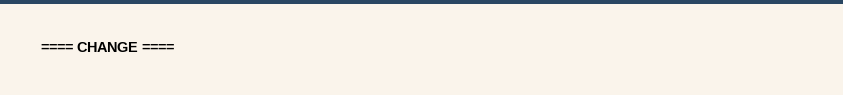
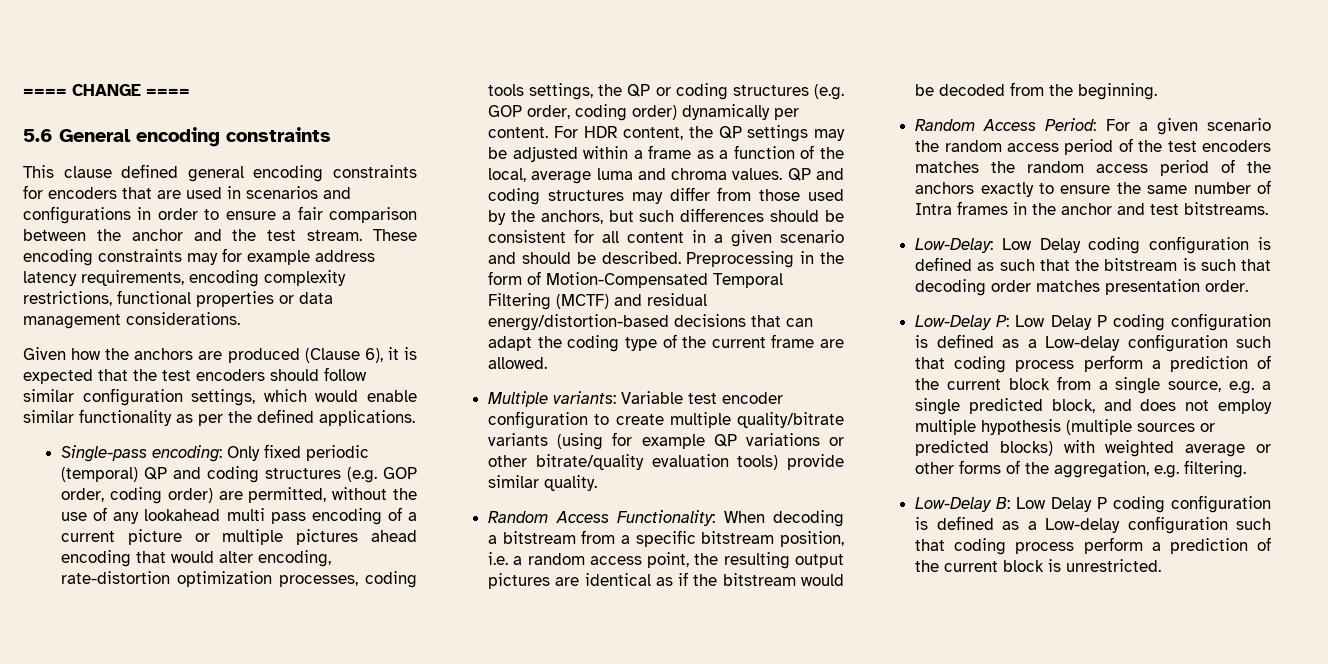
(174, 48) none -> [23,127,331,147] [23,164,417,182] [23,185,351,199] [23,206,417,224] [23,229,417,241] [23,248,375,266] [23,270,346,287] [23,290,333,307] [23,312,240,329] [23,347,417,363] [23,367,367,384] [23,388,417,406] [23,409,415,426] [61,444,370,462] [61,466,417,483] [61,487,418,504] [61,507,417,525] [61,529,417,545] [61,550,332,567] [61,571,417,588] [488,83,844,100] [488,104,800,121] [488,125,845,142] [488,145,845,162] [488,168,844,184] [488,187,844,205] [488,208,844,225] [488,229,844,247] [488,251,844,268] [488,271,784,288] [488,293,708,310] [488,314,814,331] [488,334,844,352] [488,357,548,369] [488,391,784,407] [488,411,844,429] [488,432,844,450] [488,454,844,470] [488,475,598,491] [488,510,844,527] [488,530,844,547] [488,552,844,569] [488,572,844,589] [915,82,1158,100] [915,118,1271,135] [915,138,1271,155] [915,159,1271,176] [915,180,1271,197] [915,201,1269,215] [915,236,1271,254] [915,257,1271,271] [915,279,1249,296] [915,313,1271,331] [915,334,1271,352] [915,355,1271,373] [915,376,1271,394] [915,398,1272,415] [915,419,1216,435] [915,440,1271,457] [915,460,1247,478] [915,495,1271,513] [915,516,1271,534] [915,537,1271,555] [915,559,1162,572] // 5.6 General encoding constraints // This clause defined general encoding constraints for encoders that are used in scenarios and configurations in order to ensure a fair comparison between the anchor and the test stream. These encoding constraints may for example address latency requirements, encoding complexity restrictions, functional properties or data management considerations. // Given how the anchors are produced (Clause 6), it is expected that the test encoders should follow similar configuration settings, which would enable similar functionality as per the defined applications. // Single-pass encoding: Only fixed periodic (temporal) QP and coding structures (e.g. GOP order, coding order) are permitted, without the use of any lookahead multi pass encoding of a current picture or multiple pictures ahead encoding that would alter encoding, rate-distortion optimization processes, coding tools settings, the QP or coding structures (e.g. GOP order, coding order) dynamically per content. For HDR content, the QP settings may be adjusted within a frame as a function of the local, average luma and chroma values. QP and coding structures may differ from those used by the anchors, but such differences should be consistent for all content in a given scenario and should be described. Preprocessing in the form of Motion-Compensated Temporal Filtering (MCTF) and residual energy/distortion-based decisions that can adapt the coding type of the current frame are allowed. // Multiple variants: Variable test encoder configuration to create multiple quality/bitrate variants (using for example QP variations or other bitrate/quality evaluation tools) provide similar quality. // Random Access Functionality: When decoding a bitstream from a specific bitstream position, i.e. a random access point, the resulting output pictures are identical as if the bitstream would be decoded from the beginning. // Random Access Period: For a given scenario the random access period of the test encoders matches the random access period of the anchors exactly to ensure the same number of Intra frames in the anchor and test bitstreams. // Low-Delay: Low Delay coding configuration is defined as such that the bitstream is such that decoding order matches presentation order. // Low-Delay P: Low Delay P coding configuration is defined as a Low-delay configuration such that coding process perform a prediction of the current block from a single source, e.g. a single predicted block, and does not employ multiple hypothesis (multiple sources or predicted blocks) with weighted average or other forms of the aggregation, e.g. filtering. // Low-Delay B: Low Delay P coding configuration is defined as a Low-delay configuration such that coding process perform a prediction of the current block is unrestricted.

